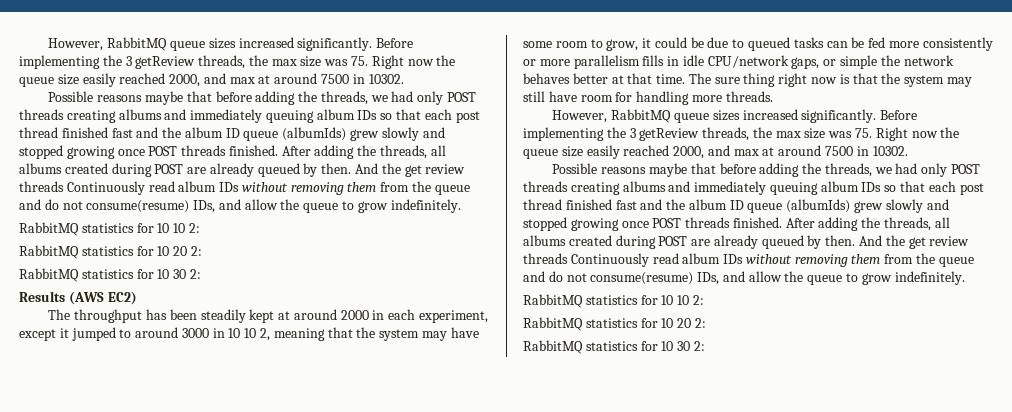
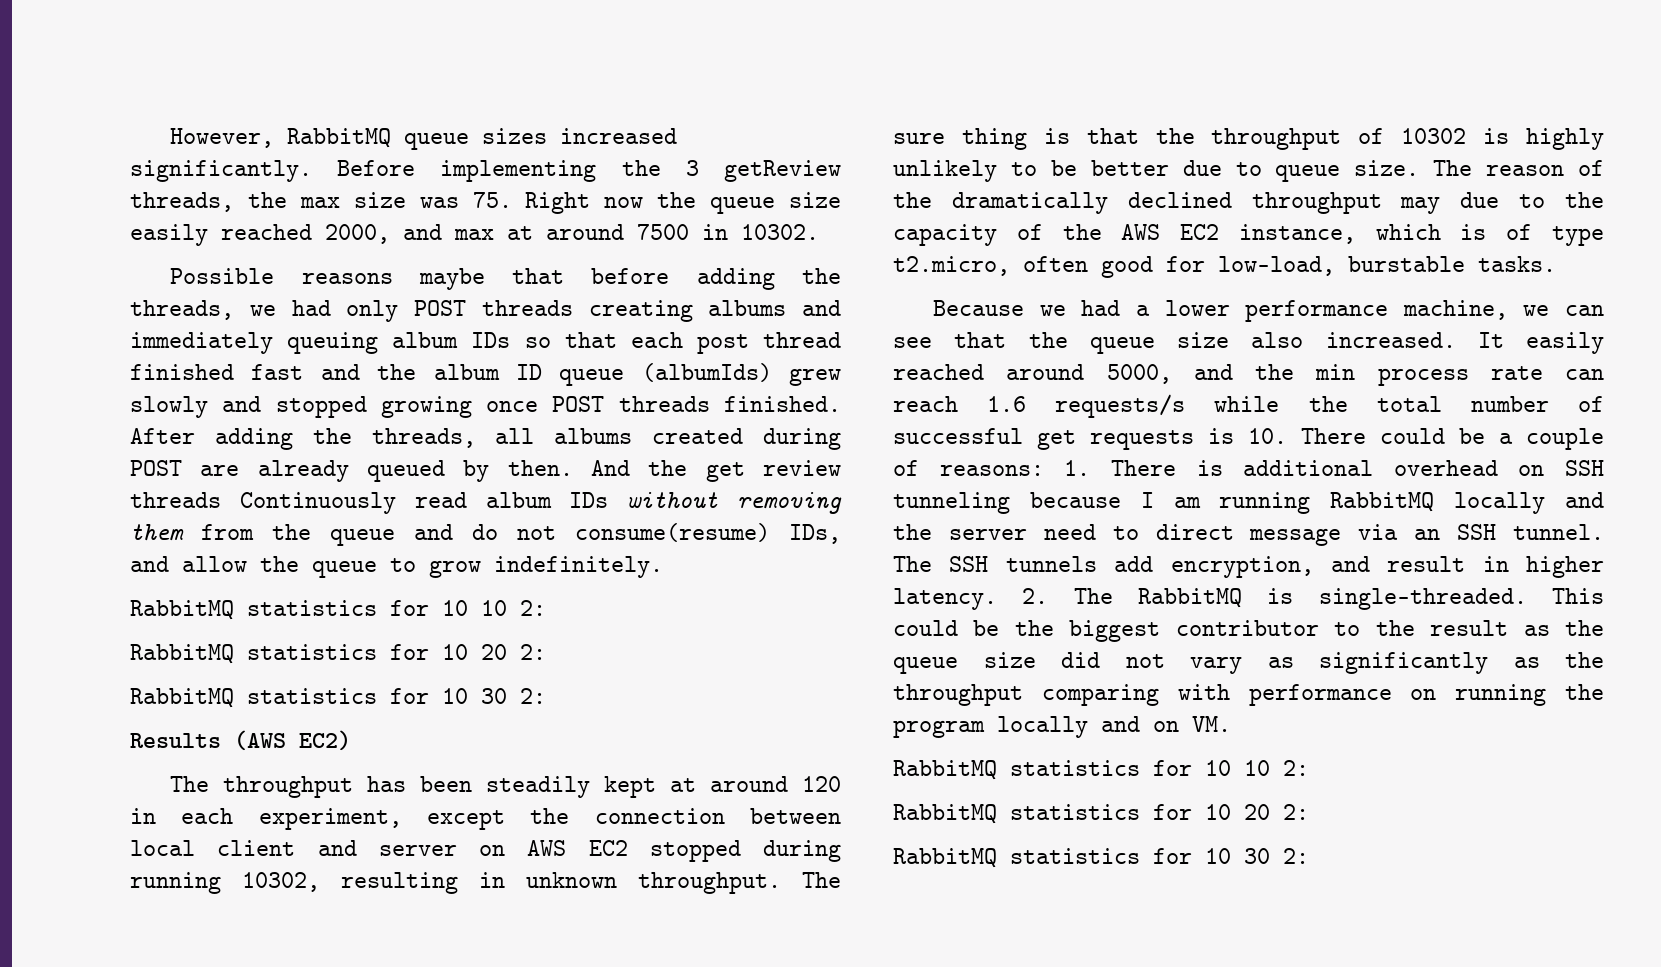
[340,310,369,320] 2000 -> [802,776,842,792] 120
[59,327,479,341] [523,37,993,51] [523,55,954,69] [523,73,686,84] it jumped to around 3000 in 10 10 2, meaning that the system may have some room to grow, it could be due to queued tasks can be fed more consistently or more parallelism fills in idle CPU/network gaps, or simple the network behaves better at that time. -> [530,808,841,824] [130,840,841,862] [130,872,781,894] the connection between local client and server on AWS EC2 stopped during running 10302, resulting in unknown throughput.
[778,73,838,87] right now -> (1027, 139) none
[904,75,972,87] [523,91,773,105] [552,109,918,123] [523,127,960,141] [523,145,908,159] [552,163,981,177] [523,181,984,195] [523,199,949,213] [523,217,950,231] [523,235,970,249] [523,253,974,267] [523,271,965,285] system may still have room for handling more threads. // However, RabbitMQ queue sizes increased significantly. Before implementing the 3 getReview threads, the max size was 75. Right now the queue size easily reached 2000, and max at around 7500 in 10302. // Possible reasons maybe that before adding the threads, we had only POST threads creating albums and immediately queuing album IDs so that each post thread finished fast and the album ID queue (albumIds) grew slowly and stopped growing once POST threads finished. After adding the threads, all albums created during POST are already queued by then. And the get review threads Continuously read album IDs without removing them from the queue and do not consume(resume) IDs, and allow the queue to grow indefinitely. -> [1211,128,1604,150] [893,160,1604,182] [893,192,1604,214] [893,224,1604,246] [893,256,1556,278] [933,300,1604,322] [893,332,1604,354] [893,364,1604,386] [893,394,1604,418] [893,428,1604,450] [893,460,1604,476] [893,492,1604,514] [893,524,1604,546] [893,556,1604,578] [893,588,1604,610] [893,620,1604,642] [893,652,1604,674] [893,684,1604,706] [893,716,1231,738] throughput of 10302 is highly unlikely to be better due to queue size. The reason of the dramatically declined throughput may due to the capacity of the AWS EC2 instance, which is of type t2.micro, often good for low-load, burstable tasks. // Because we had a lower performance machine, we can see that the queue size also increased. It easily reached around 5000, and the min process rate can reach 1.6 requests/s while the total number of successful get requests is 10. There could be a couple of reasons: 1. There is additional overhead on SSH tunneling because I am running RabbitMQ locally and the server need to direct message via an SSH tunnel. The SSH tunnels add encryption, and result in higher latency. 2. The RabbitMQ is single-threaded. This could be the biggest contributor to the result as the queue size did not vary as significantly as the throughput comparing with performance on running the program locally and on VM.

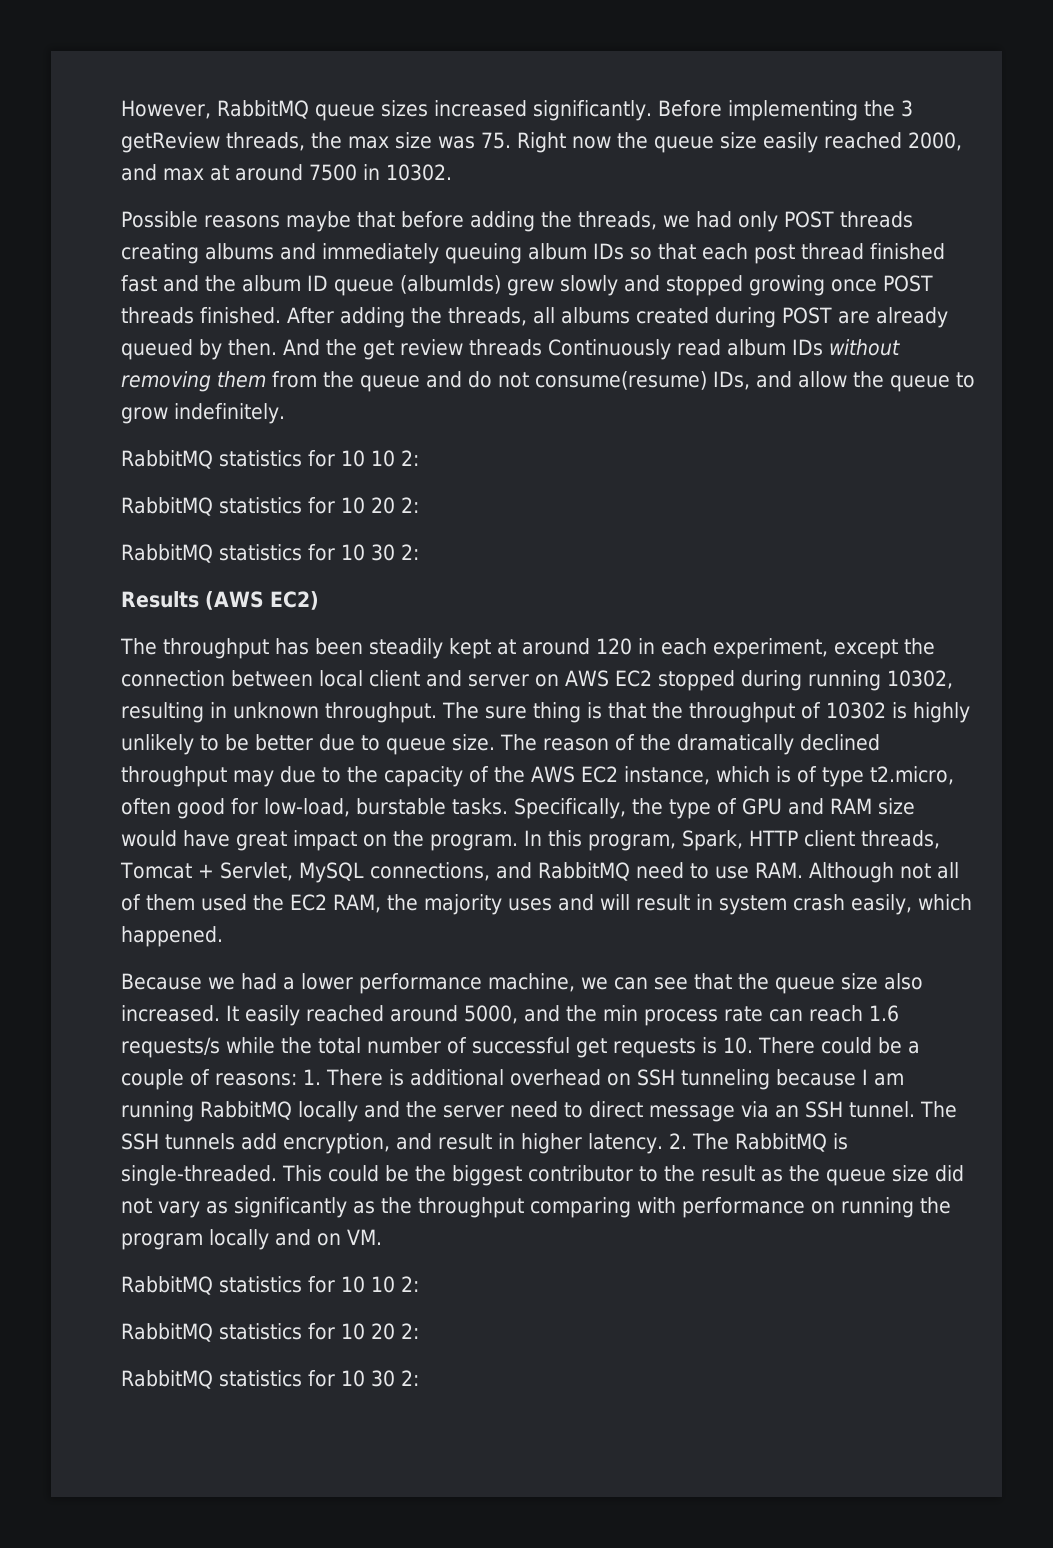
(1556, 264) none -> [514,798,915,819] [121,830,940,851] [120,862,959,883] [121,894,972,915] [121,926,223,947] Specifically, the type of GPU and RAM size would have great impact on the program. In this program, Spark, HTTP client threads, Tomcat + Servlet, MySQL connections, and RabbitMQ need to use RAM. Although not all of them used the EC2 RAM, the majority uses and will result in system crash easily, which happened.

